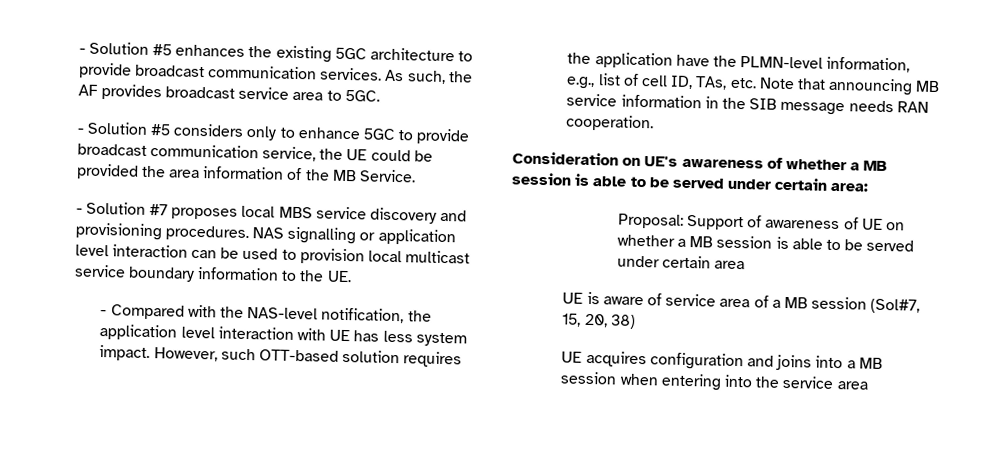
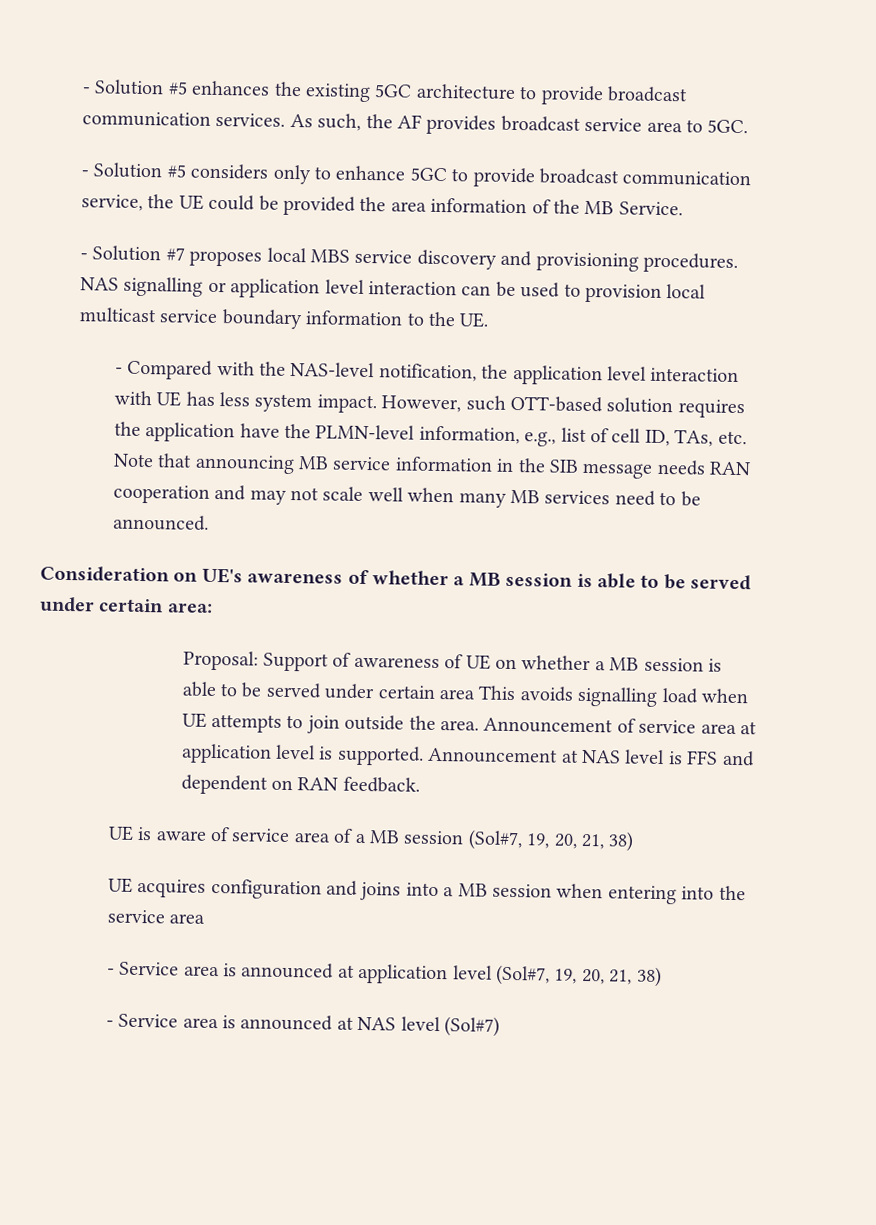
[566,114,655,132] cooperation. -> [112,484,701,508] [112,514,209,531] cooperation and may not scale well when many MB services need to be announced.
(746, 265) none -> [478,685,749,707] [181,712,758,735] [180,743,755,767] [180,774,420,795] This avoids signalling load when UE attempts to join outside the area. Announcement of service area at application level is supported. Announcement at NAS level is FFS and dependent on RAN feedback.
[562,313,608,328] 15, 20, -> [526,833,606,850] 19, 20, 21,
(868, 385) none -> [106,961,662,988] [105,1013,501,1037] // - Service area is announced at application level (Sol#7, 19, 20, 21, 38) // - Service area is announced at NAS level (Sol#7)

